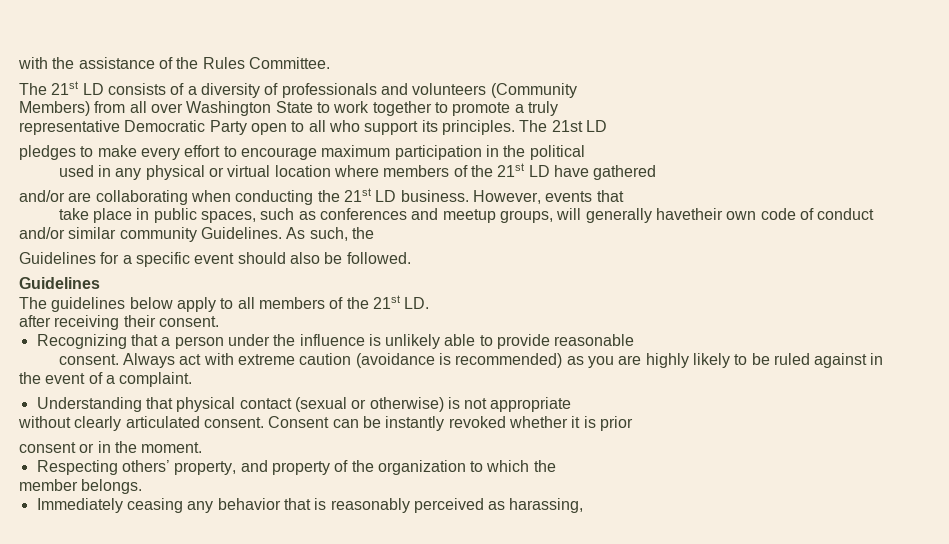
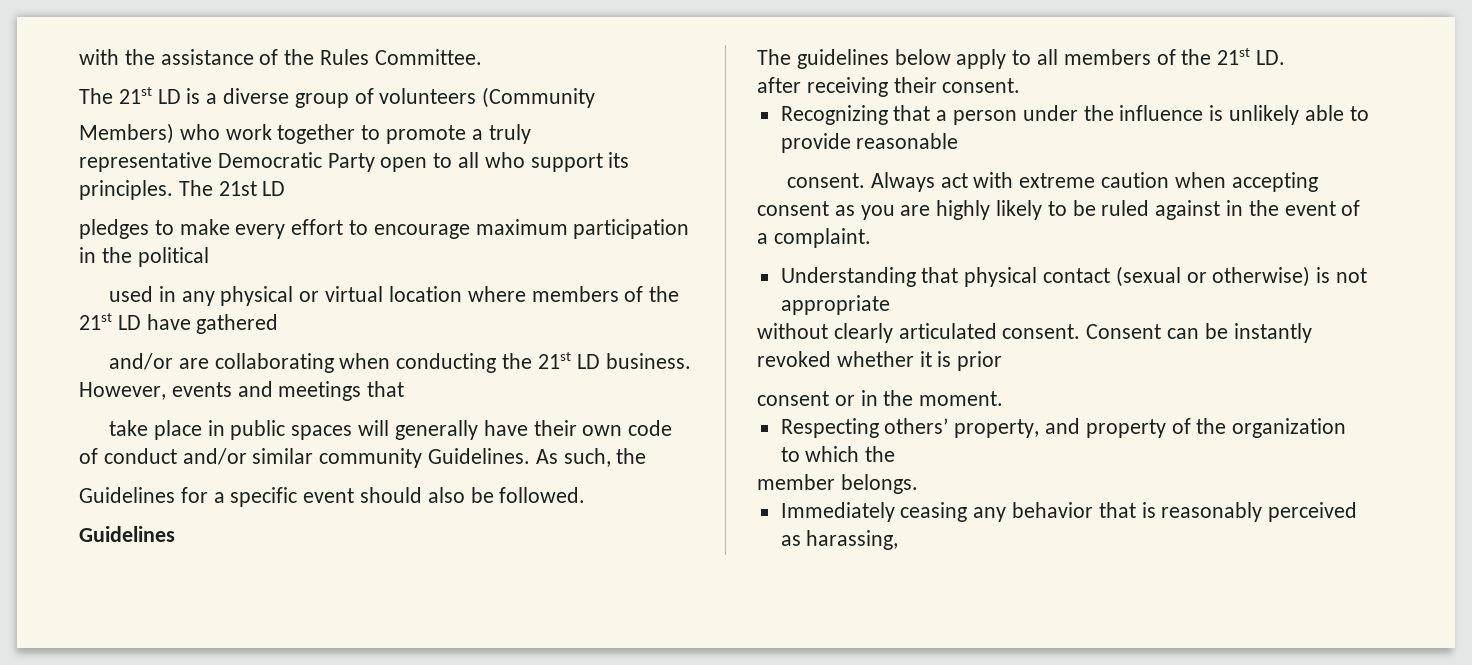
[107,83,577,98] [19,101,330,116] consists of a diversity of professionals and volunteers (Community // Members) from all over Washington State to -> [186,87,596,108] [79,123,220,144] is a diverse group of volunteers (Community // Members) who
(593, 196) none -> [237,381,362,401] and meetings
[201,208,723,223] spaces, such as conferences and meetup groups, will generally havetheir -> [291,420,577,440] spaces will generally have their
[355,353,563,368] (avoidance is recommended) -> [1174,172,1318,192] [757,201,829,216] when accepting consent

